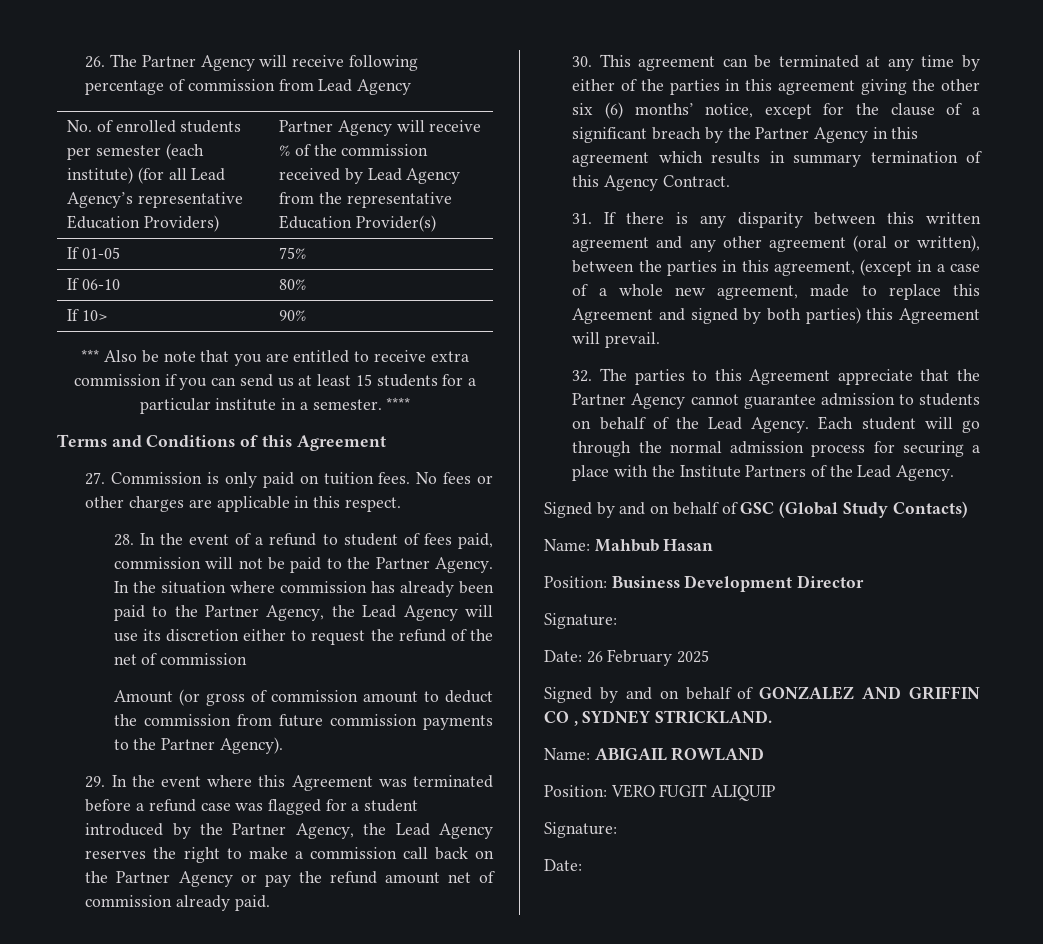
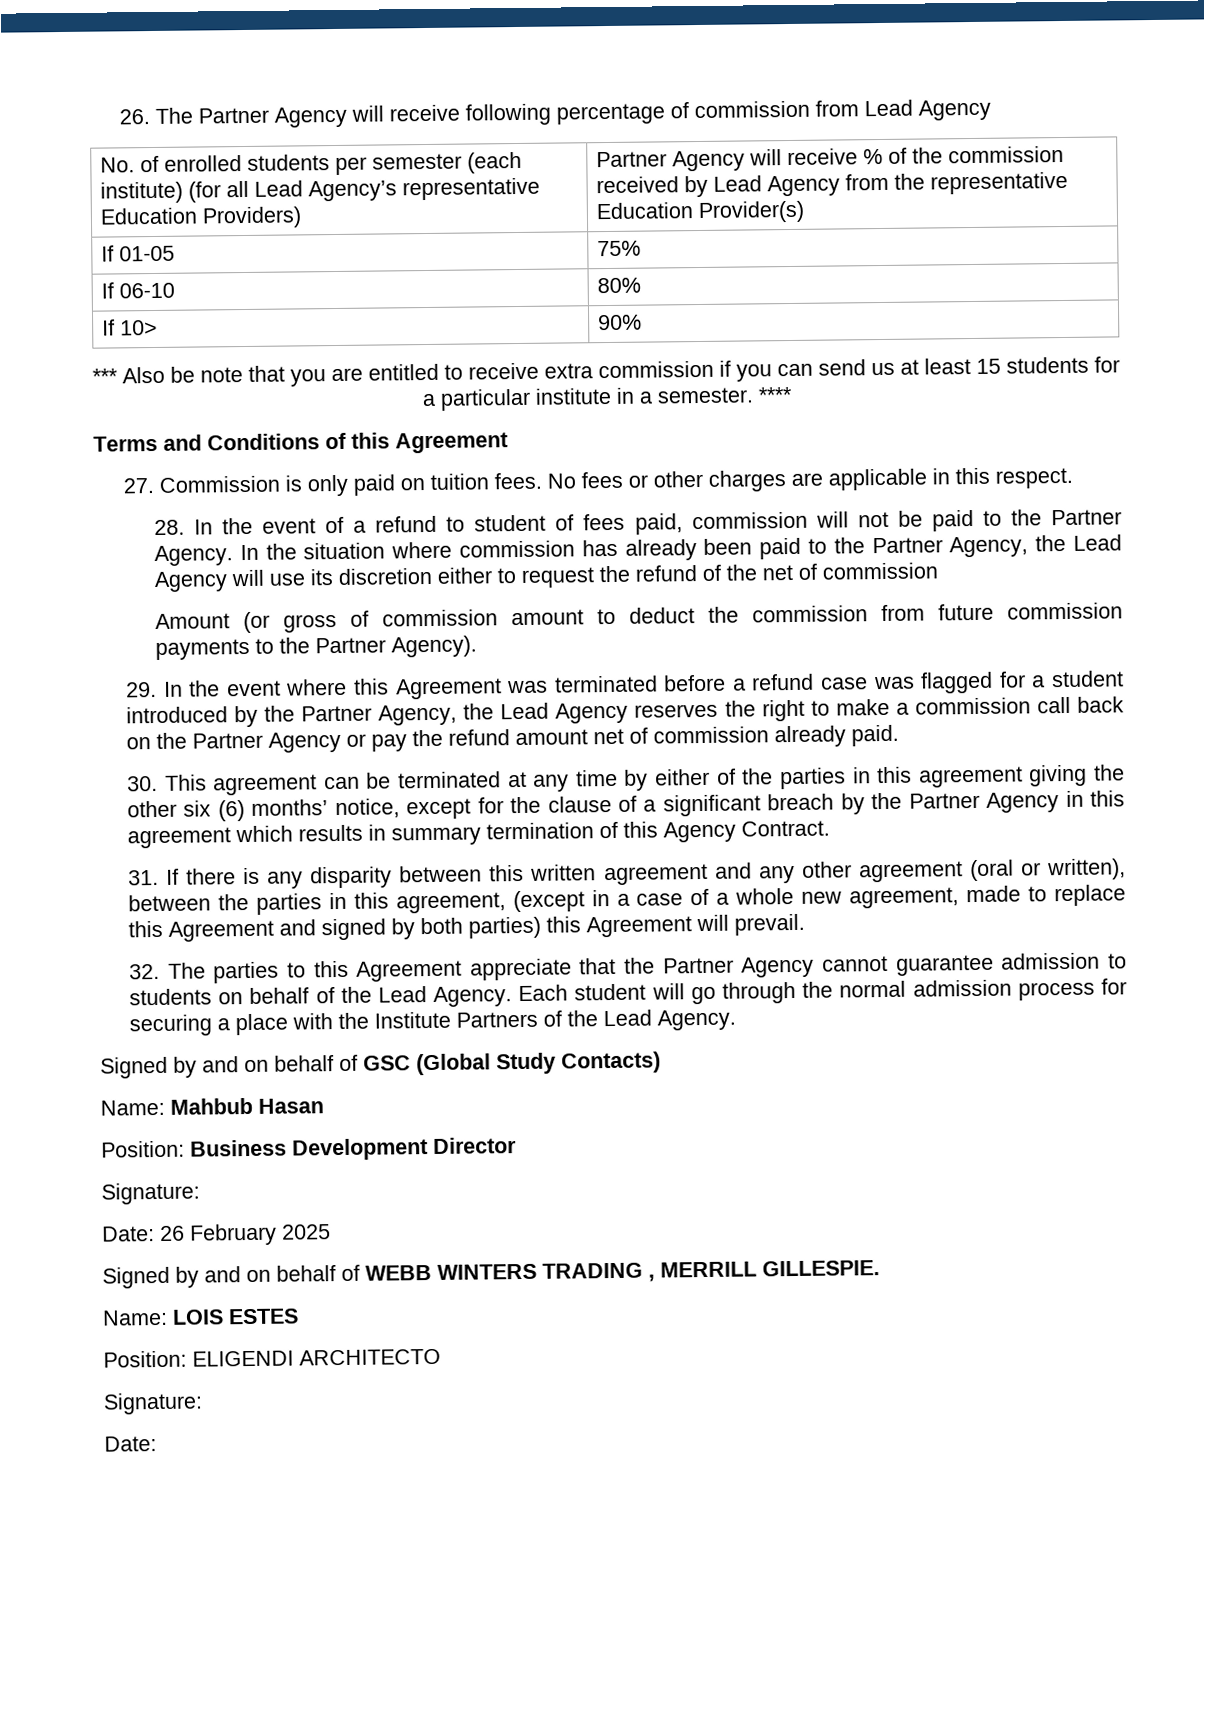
[759,686,980,700] [544,710,773,726] [544,747,765,761] [544,784,776,801] GONZALEZ AND GRIFFIN CO , SYDNEY STRICKLAND. // Name: ABIGAIL ROWLAND // Position: VERO FUGIT ALIQUIP -> [365,1260,880,1282] [102,1308,299,1326] [103,1348,441,1368] WEBB WINTERS TRADING , MERRILL GILLESPIE. // Name: LOIS ESTES // Position: ELIGENDI ARCHITECTO

